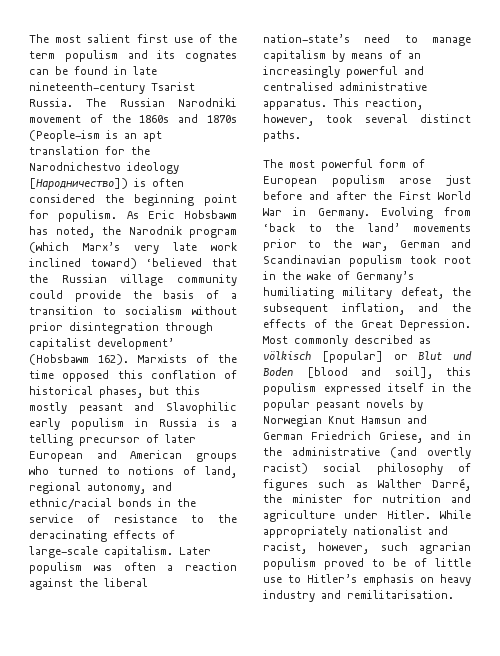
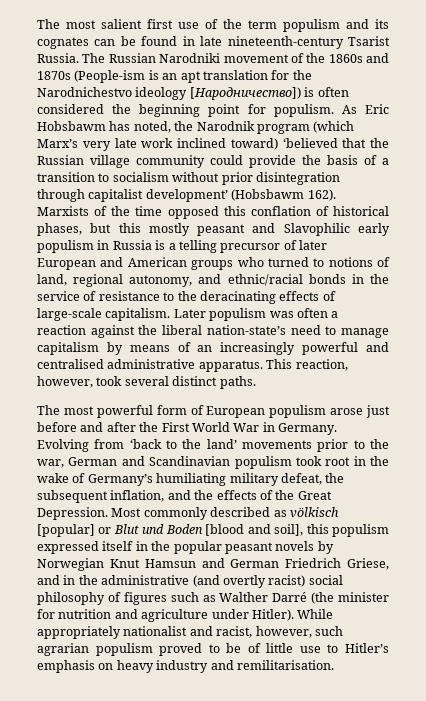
[432,478,471,491] [263,494,282,503] Darré, the -> [272,592,335,604] Darré (the
[387,510,431,519] Hitler. -> [251,609,294,621] Hitler).

